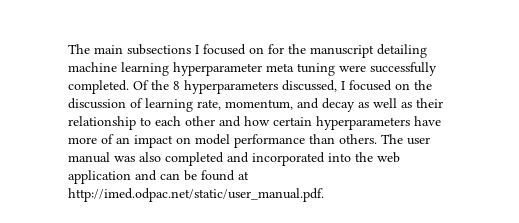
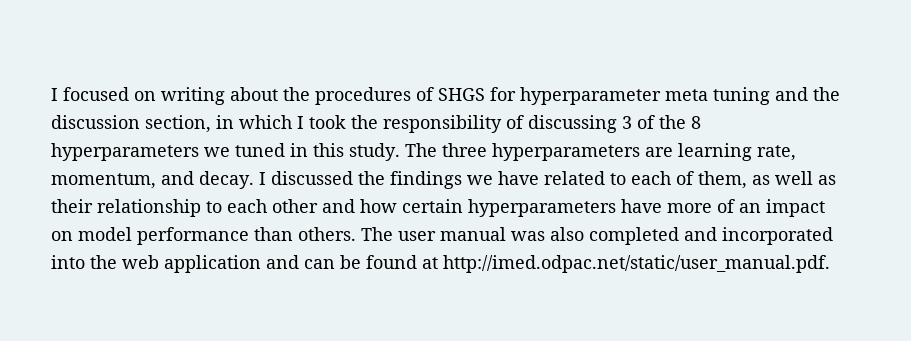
[68,44,427,58] [68,62,437,76] [68,80,432,94] [68,98,355,112] The main subsections I focused on for the manuscript detailing machine learning hyperparameter meta tuning were successfully completed. Of the 8 hyperparameters discussed, I focused on the discussion of learning rate, momentum, and decay -> [51,87,840,105] [51,115,701,133] [51,143,796,161] [51,171,747,189] I focused on writing about the procedures of SHGS for hyperparameter meta tuning and the discussion section, in which I took the responsibility of discussing 3 of the 8 hyperparameters we tuned in this study. The three hyperparameters are learning rate, momentum, and decay. I discussed the findings we have related to each of them,

